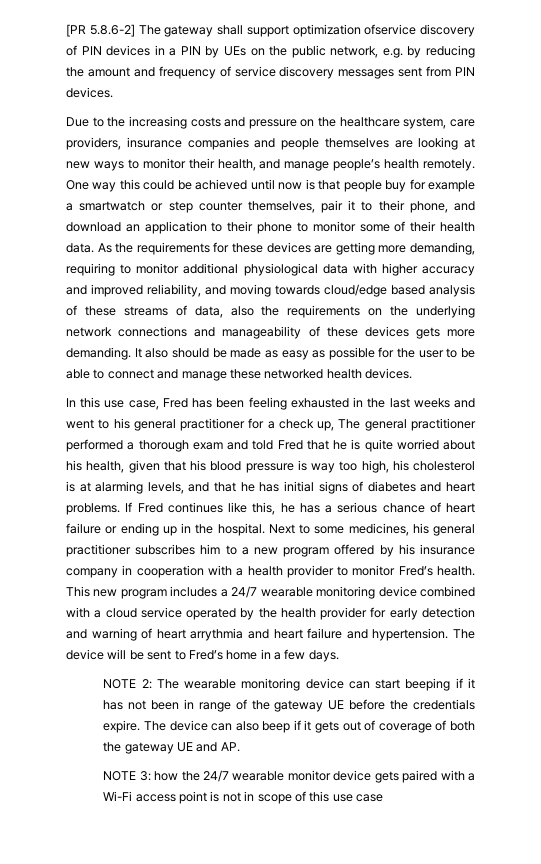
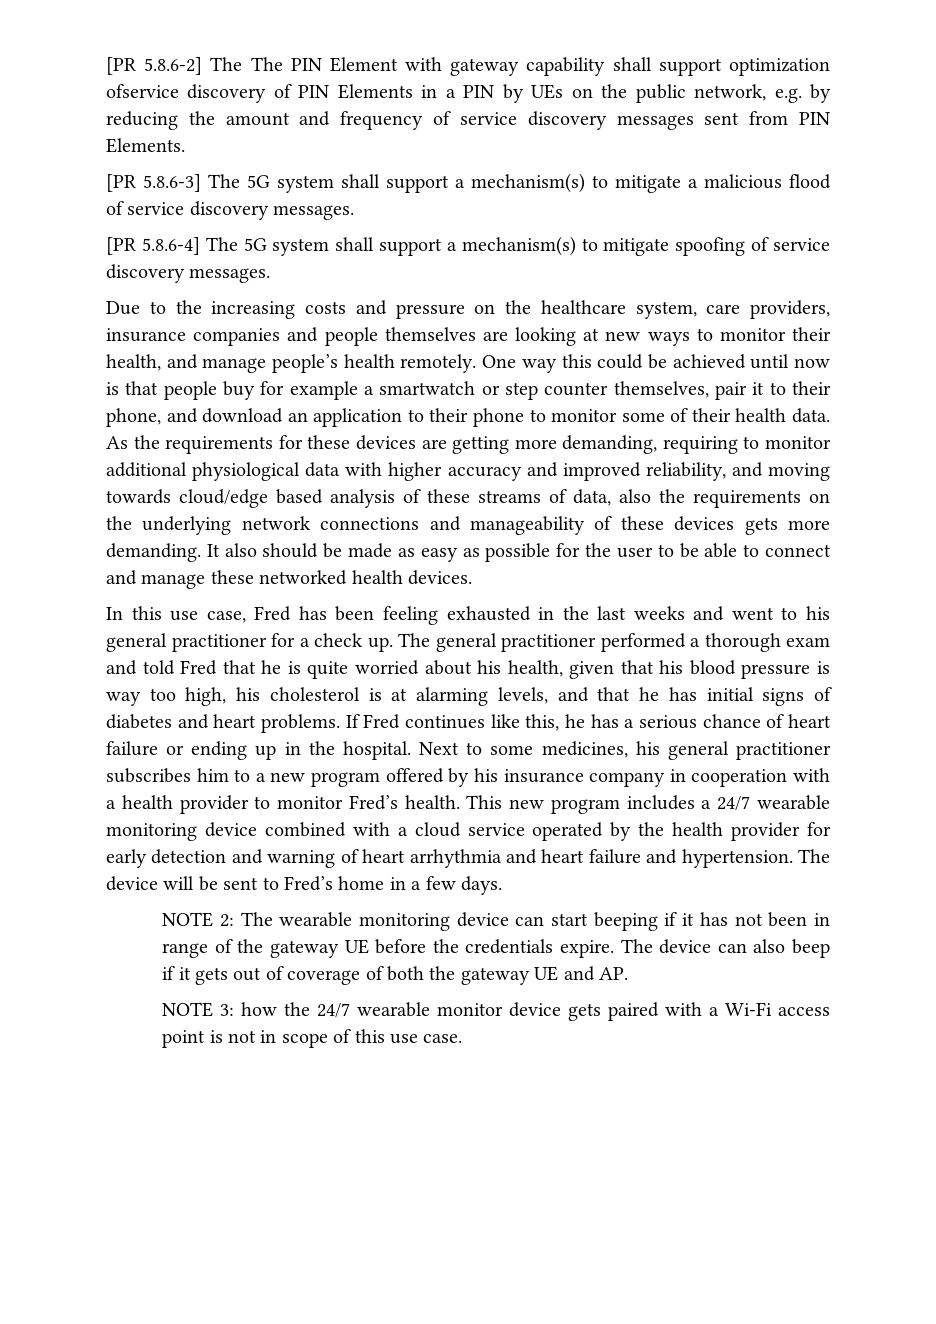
[164,25,214,37] gateway -> [250,57,606,76] The PIN Element with gateway capability
[106,45,151,56] devices -> [337,84,413,99] Elements
[66,87,113,98] devices. -> [106,138,185,153] [106,173,831,193] [106,201,355,220] [106,236,830,256] [106,264,271,283] Elements. // [PR 5.8.6-3] The 5G system shall support a mechanism(s) to mitigate a malicious flood of service discovery messages. // [PR 5.8.6-4] The 5G system shall support a mechanism(s) to mitigate spoofing of service discovery messages.
[317,421,335,431] up, -> [367,637,393,652] up.
[190,628,244,641] arrythmia -> [409,849,502,868] arrhythmia
[356,794,384,802] case -> [423,1034,463,1043] case.

